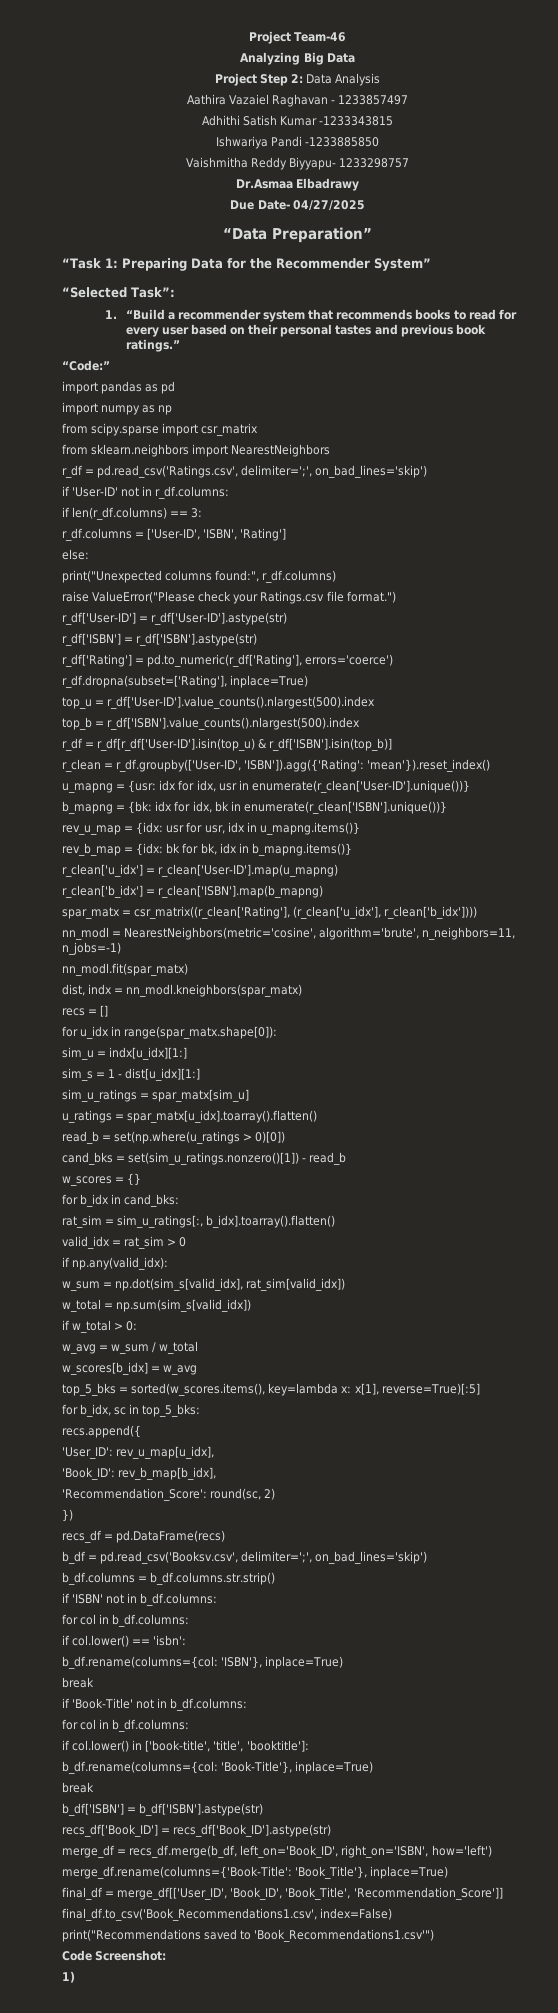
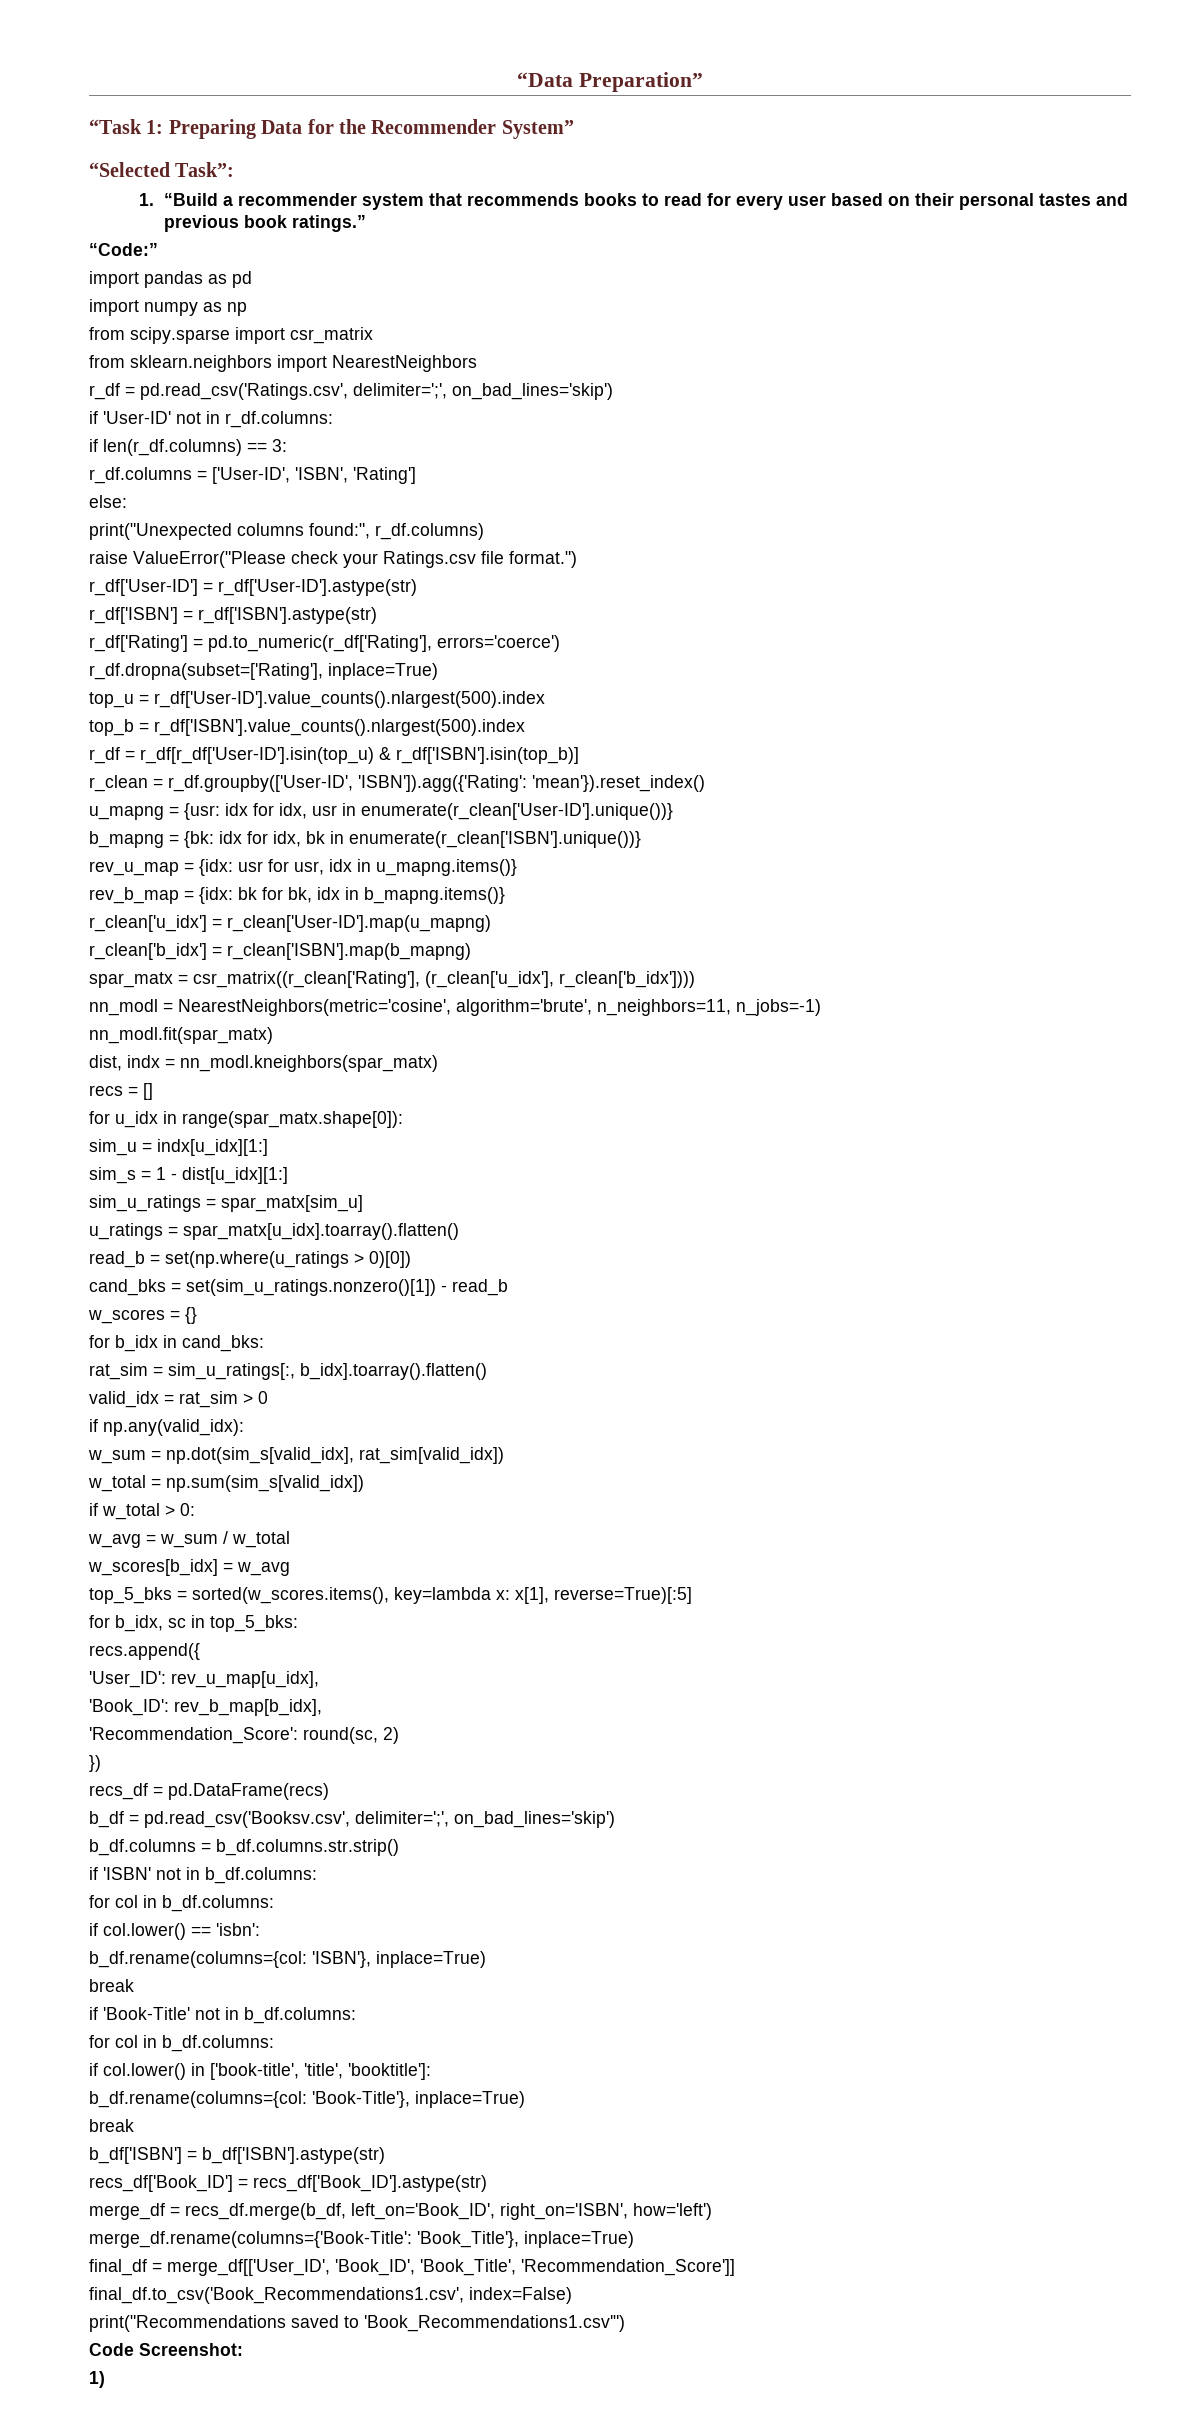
[248,31,347,44] [240,52,355,65] [214,73,381,86] [186,94,409,107] [201,115,394,126] [215,136,380,149] [185,157,410,170] [235,178,360,191] [230,200,365,211] Project Team-46 // Analyzing Big Data // Project Step 2: Data Analysis // Aathira Vazaiel Raghavan - 1233857497 // Adhithi Satish Kumar -1233343815 // Ishwariya Pandi -1233885850 // Vaishmitha Reddy Biyyapu- 1233298757 // Dr.Asmaa Elbadrawy // Due Date- 04/27/2025 // -> (517, 79) none

